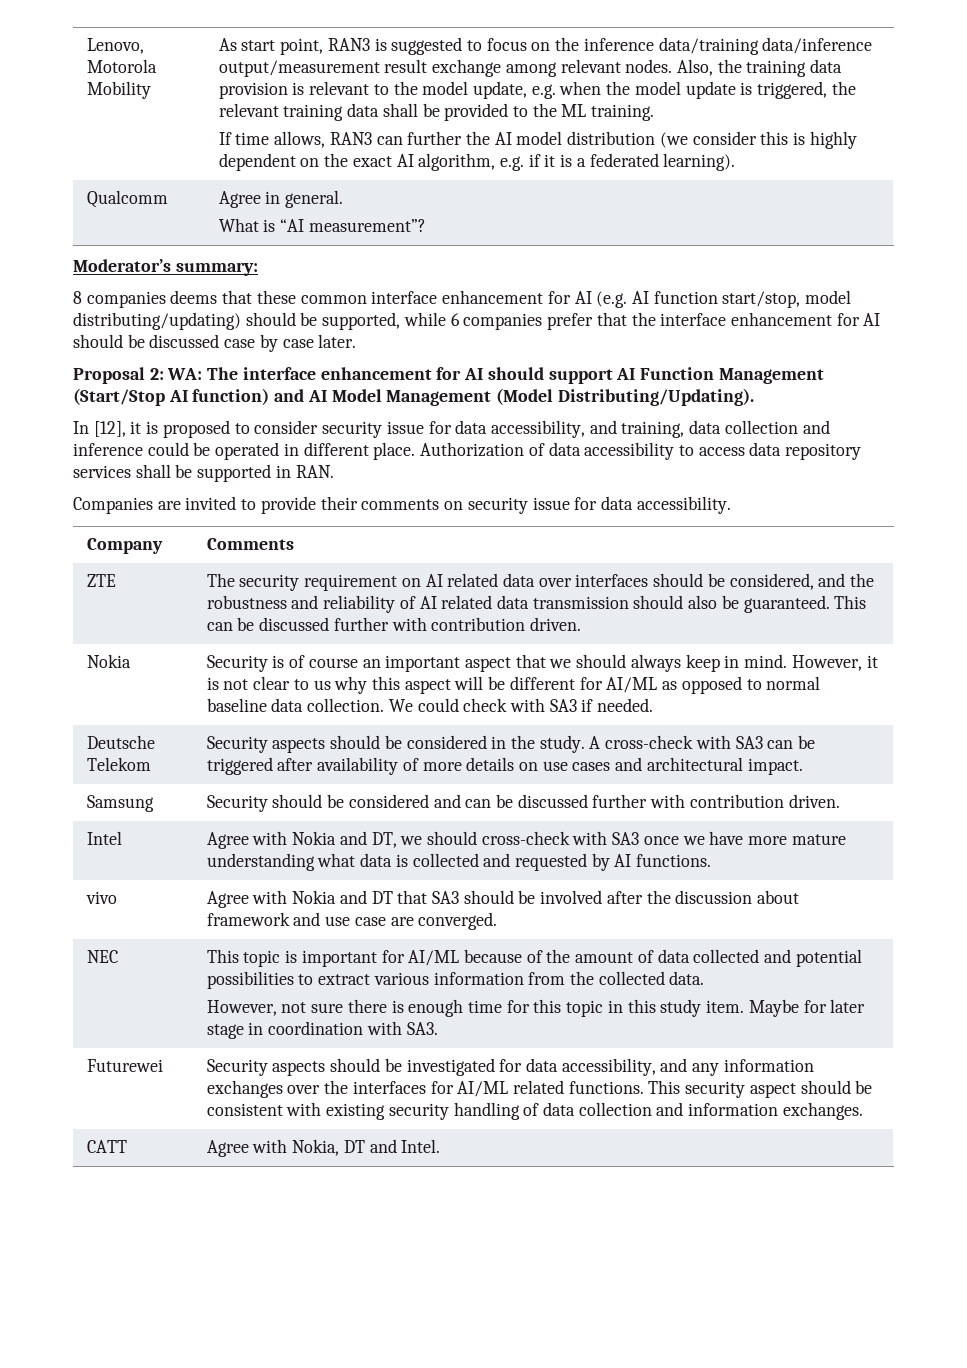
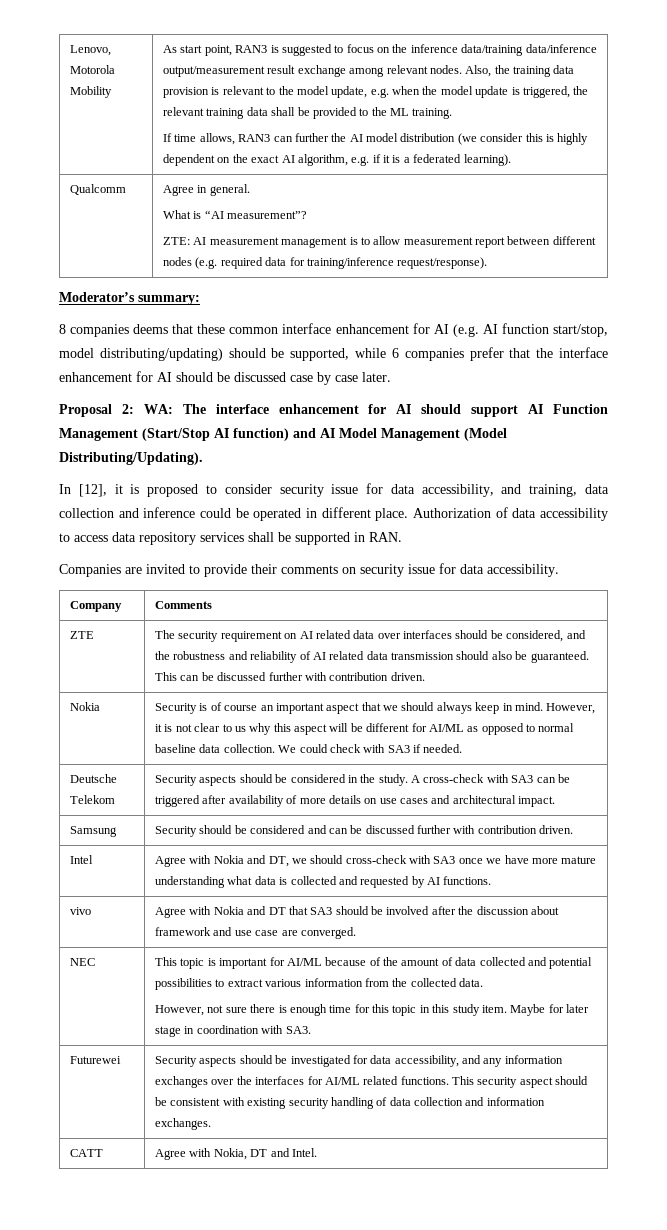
(426, 225) none -> [163,236,596,248] [163,257,488,269] // ZTE: AI measurement management is to allow measurement report between different nodes (e.g. required data for training/inference request/response).

